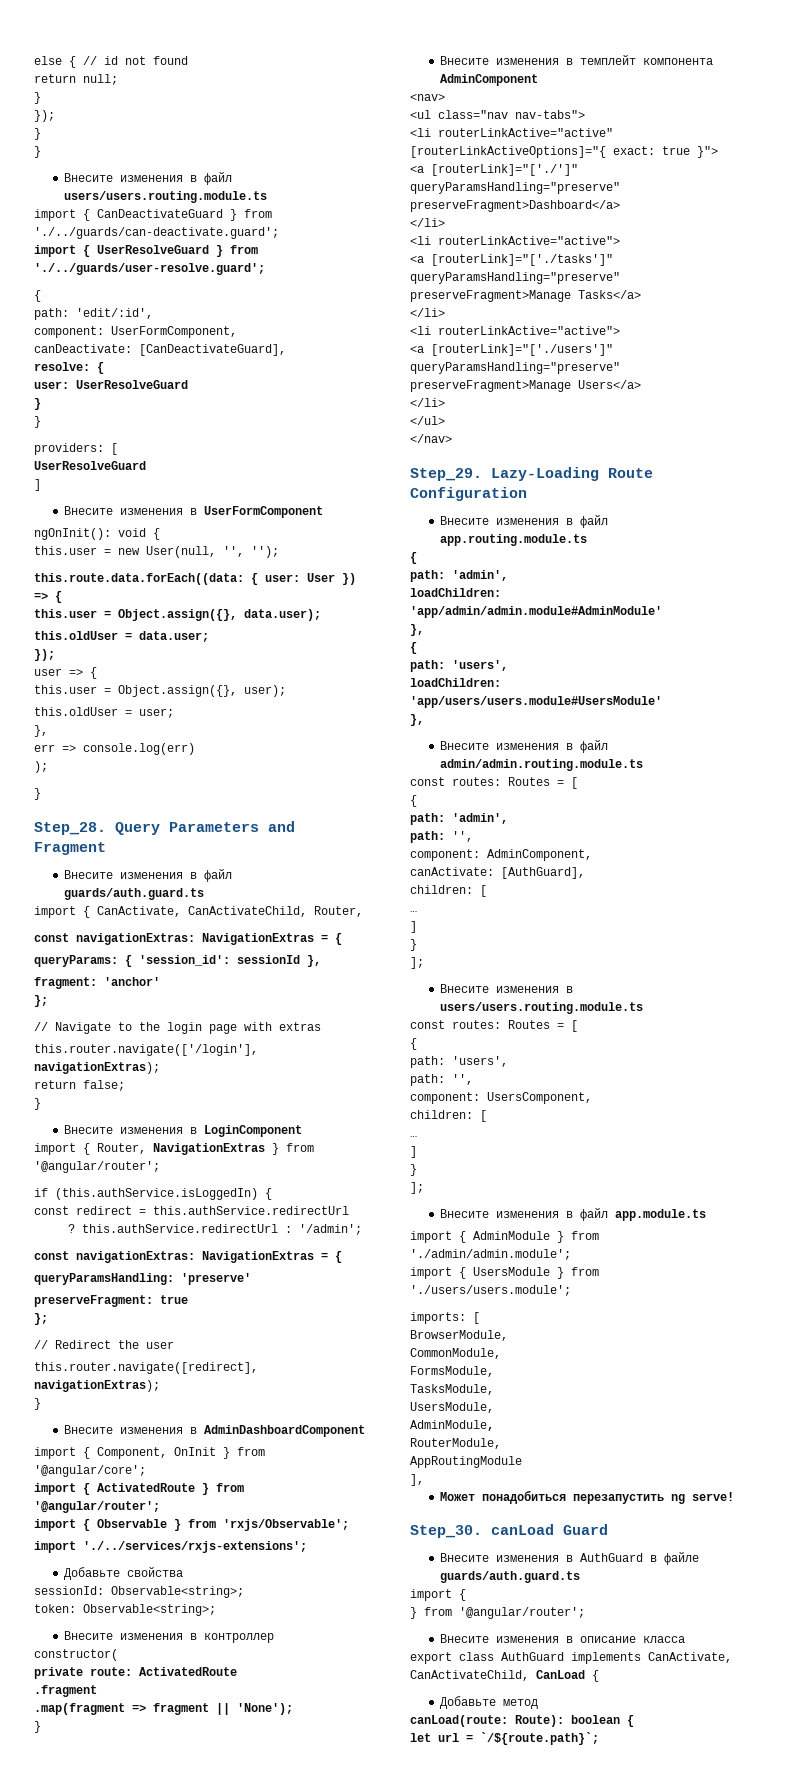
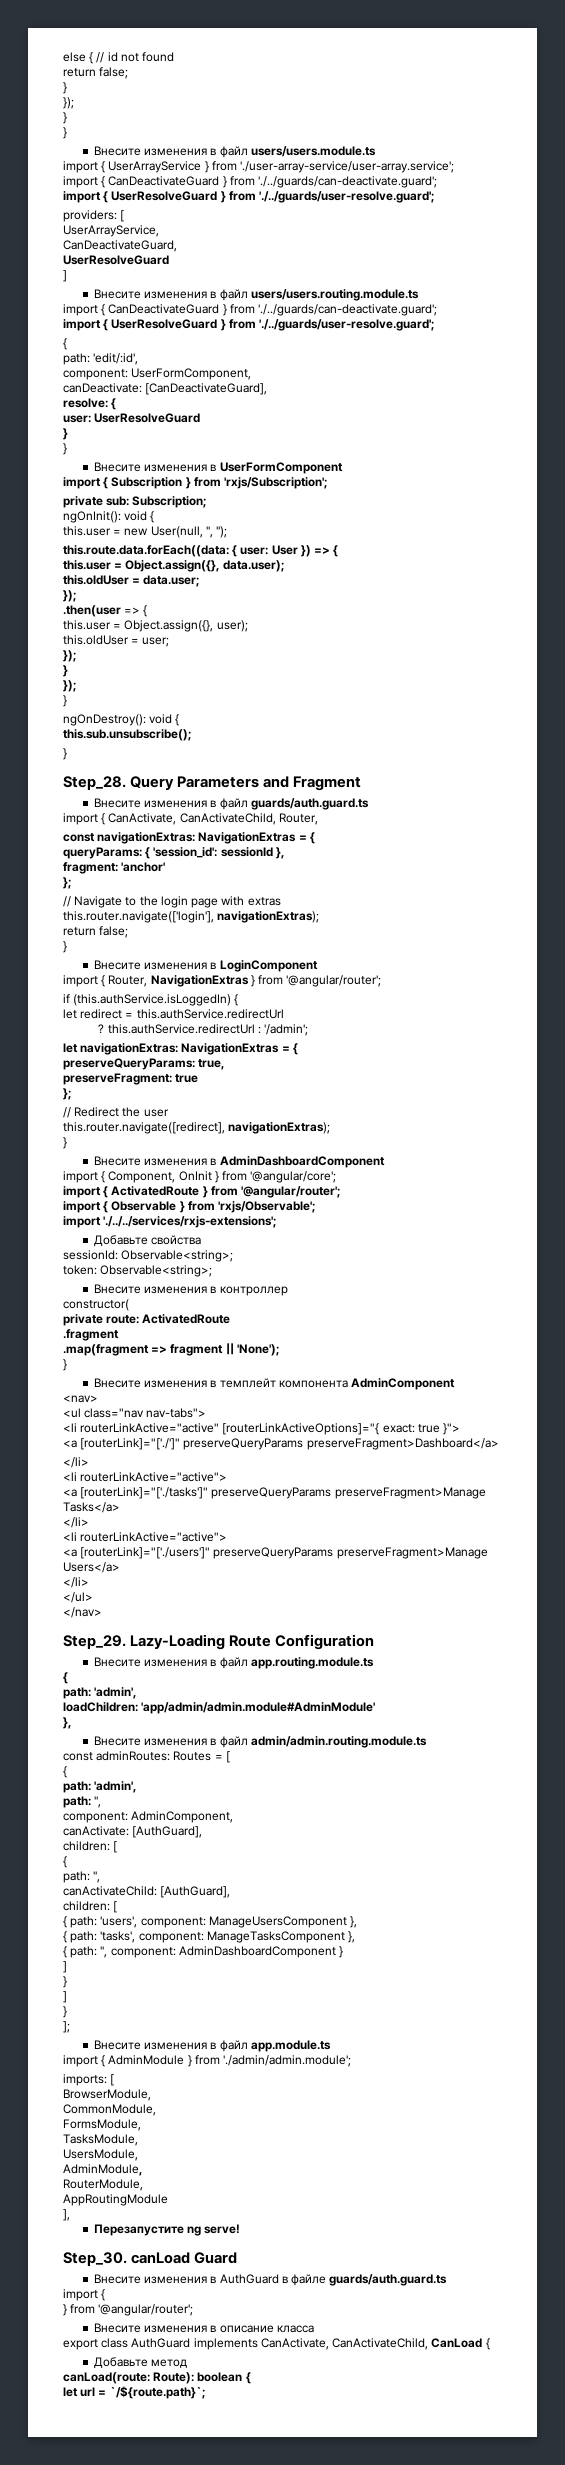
[83,74,118,85] null; -> [99,67,129,79] false;
(41, 152) none -> [93,146,376,158] [63,161,455,173] [63,176,438,188] [63,191,435,203] [63,210,125,222] [63,225,159,237] [63,240,177,252] [63,255,169,265] [63,270,67,282] // Внесите изменения в файл users/users.module.ts // import { UserArrayService } from './user-array-service/user-array.service'; // import { CanDeactivateGuard } from './../guards/can-deactivate.guard'; // import { UserResolveGuard } from './../guards/user-resolve.guard'; // providers: [ // UserArrayService, // CanDeactivateGuard, // UserResolveGuard // ]
[34,443,118,455] [34,461,146,470] [34,479,41,491] // providers: [ // UserResolveGuard // ] -> (67, 449) none
(324, 512) none -> [63,477,328,489] [63,496,207,508] // import { Subscription } from 'rxjs/Subscription'; // private sub: Subscription;
[34,668,62,676] user -> [63,605,121,617] .then(user
[34,725,48,737] [34,743,195,755] [34,761,48,773] }, // err => console.log(err) // ); -> [63,650,76,662] [63,665,68,677] [63,680,76,692] [63,695,67,707] [63,714,180,726] [63,729,191,741] }); // } // }); // } // ngOnDestroy(): void { // this.sub.unsubscribe();
[34,1044,258,1056] this.router.navigate(['/login'], -> [63,911,214,923] this.router.navigate(['login'],
[34,1206,69,1215] const -> [63,1009,77,1019] let
[34,1251,342,1263] [34,1273,251,1285] const navigationExtras: NavigationExtras = { // queryParamsHandling: 'preserve' -> [63,1043,298,1055] [63,1058,225,1070] let navigationExtras: NavigationExtras = { // preserveQueryParams: true,
[83,1541,307,1553] './../services/rxjs-extensions'; -> [103,1216,277,1228] './../../services/rxjs-extensions';
[410,182,620,194] queryParamsHandling="preserve" -> [183,1438,304,1450] preserveQueryParams
[410,272,620,284] queryParamsHandling="preserve" -> [211,1487,332,1499] preserveQueryParams
[410,362,620,374] queryParamsHandling="preserve" -> [213,1547,334,1559] preserveQueryParams
[410,642,417,654] [410,660,508,672] [410,678,501,687] [410,696,662,708] [410,714,424,726] // { // path: 'users', // loadChildren: 'app/users/users.module#UsersModule' // }, -> (71, 1723) none
[452,777,501,786] routes: -> [96,1751,171,1761] adminRoutes:
[410,911,417,912] [410,921,417,933] [410,939,417,951] [410,957,424,969] [440,984,574,993] [440,1002,644,1014] [410,1020,578,1032] [410,1038,417,1050] [410,1056,508,1068] [410,1074,473,1086] [410,1092,592,1104] [410,1110,487,1122] [410,1136,417,1137] … // ] // } // ]; // Внесите изменения в users/users.routing.module.ts // const routes: Routes = [ // { // path: 'users', // path: '', // component: UsersComponent, // children: [ // … -> [63,1856,67,1868] [63,1871,101,1883] [63,1886,231,1898] [63,1901,118,1913] [63,1916,358,1928] [63,1931,356,1943] [63,1946,344,1958] [63,1961,67,1973] [63,1976,67,1988] { // path: '', // canActivateChild: [AuthGuard], // children: [ // { path: 'users', component: ManageUsersComponent }, // { path: 'tasks', component: ManageTasksComponent }, // { path: '', component: AdminDashboardComponent } // ] // }
[410,1267,599,1279] [410,1285,571,1296] // import { UsersModule } from './users/users.module'; -> (352, 2061) none
[440,1490,665,1504] Может понадобиться перезапустить -> [93,2224,184,2236] Перезапустите

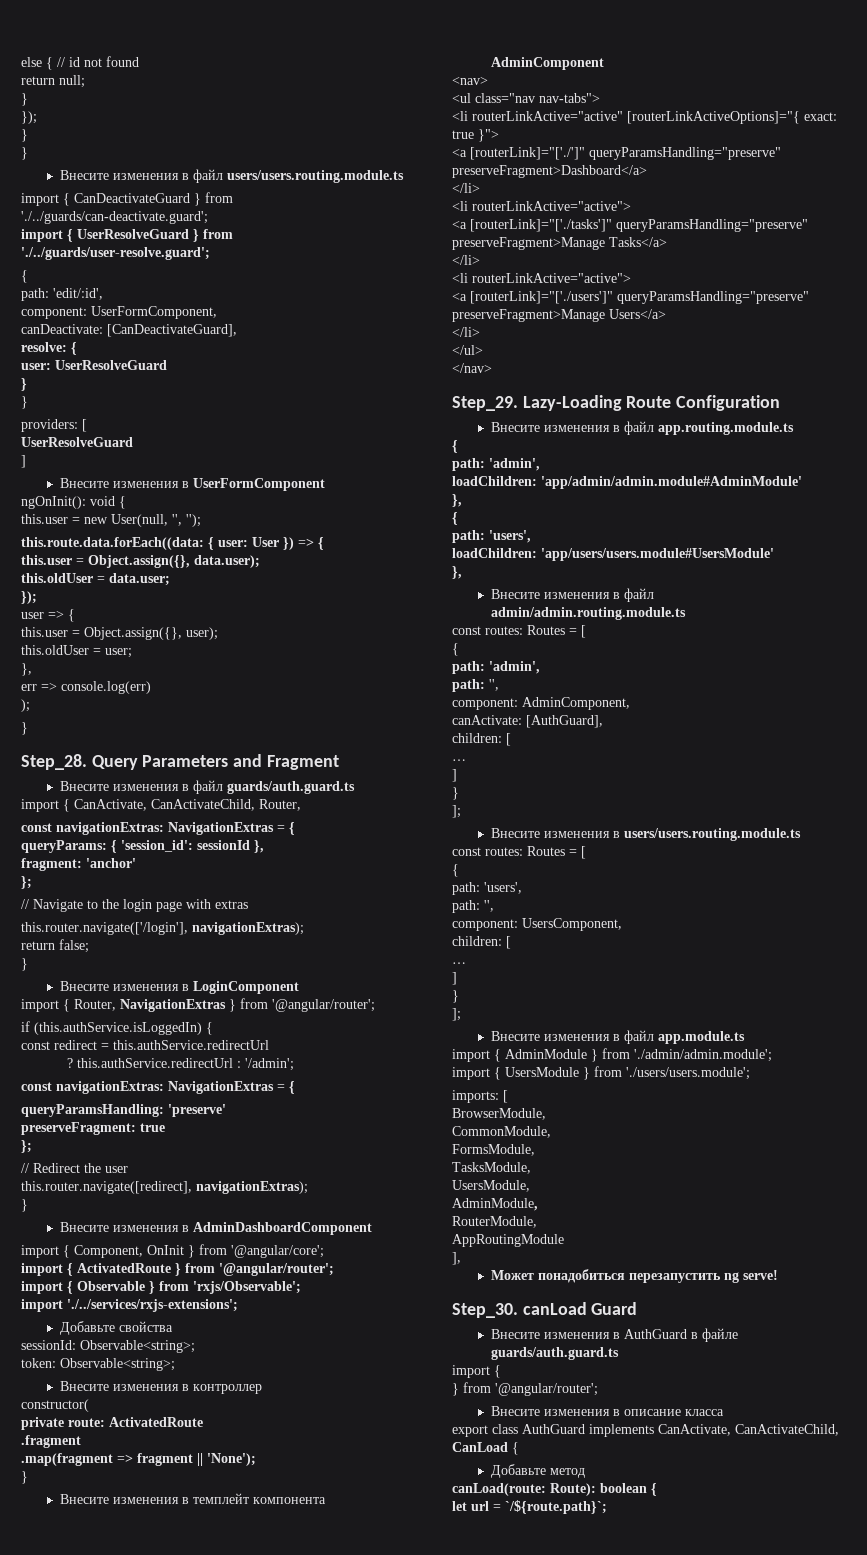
[99,67,129,79] false; -> [59,75,85,88] null;
[93,146,376,158] [63,161,455,173] [63,176,438,188] [63,191,435,203] [63,210,125,222] [63,225,159,237] [63,240,177,252] [63,255,169,265] [63,270,67,282] // Внесите изменения в файл users/users.module.ts // import { UserArrayService } from './user-array-service/user-array.service'; // import { CanDeactivateGuard } from './../guards/can-deactivate.guard'; // import { UserResolveGuard } from './../guards/user-resolve.guard'; // providers: [ // UserArrayService, // CanDeactivateGuard, // UserResolveGuard // ] -> (28, 153) none
(67, 449) none -> [21,419,87,432] [21,437,133,447] [21,455,26,468] // providers: [ // UserResolveGuard // ]
[63,477,328,489] [63,496,207,508] // import { Subscription } from 'rxjs/Subscription'; // private sub: Subscription; -> (325, 484) none
[63,605,121,617] .then(user -> [21,612,44,619] user
[63,650,76,662] [63,665,68,677] [63,680,76,692] [63,695,67,707] [63,714,180,726] [63,729,191,741] }); // } // }); // } // ngOnDestroy(): void { // this.sub.unsubscribe(); -> [21,663,32,676] [21,681,151,694] [21,699,30,712] }, // err => console.log(err) // );
[63,911,214,923] this.router.navigate(['login'], -> [21,922,188,935] this.router.navigate(['/login'],
[63,1009,77,1019] let -> [21,1041,50,1050] const
[63,1043,298,1055] [63,1058,225,1070] let navigationExtras: NavigationExtras = { // preserveQueryParams: true, -> [21,1081,295,1094] [21,1104,226,1117] const navigationExtras: NavigationExtras = { // queryParamsHandling: 'preserve'
[103,1216,277,1228] './../../services/rxjs-extensions'; -> [67,1299,238,1312] './../services/rxjs-extensions';
[183,1438,304,1450] preserveQueryParams -> [589,147,781,160] queryParamsHandling="preserve"
[211,1487,332,1499] preserveQueryParams -> [616,219,808,232] queryParamsHandling="preserve"
[213,1547,334,1559] preserveQueryParams -> [617,291,809,304] queryParamsHandling="preserve"
(71, 1723) none -> [452,512,458,525] [452,530,531,543] [452,548,774,561] [452,566,462,579] // { // path: 'users', // loadChildren: 'app/users/users.module#UsersModule' // },
[96,1751,171,1761] adminRoutes: -> [485,626,523,635] routes:
[63,1856,67,1868] [63,1871,101,1883] [63,1886,231,1898] [63,1901,118,1913] [63,1916,358,1928] [63,1931,356,1943] [63,1946,344,1958] [63,1961,67,1973] [63,1976,67,1988] // { // path: '', // canActivateChild: [AuthGuard], // children: [ // { path: 'users', component: ManageUsersComponent }, // { path: 'tasks', component: ManageTasksComponent }, // { path: '', component: AdminDashboardComponent } // ] // } -> [452,759,466,761] [452,769,457,782] [452,787,459,800] [452,805,461,818] [490,828,801,841] [452,846,586,859] [452,864,459,877] [452,882,522,895] [452,900,494,913] [452,918,622,931] [452,936,511,949] [452,962,466,964] // … // ] // } // ]; // Внесите изменения в users/users.routing.module.ts // const routes: Routes = [ // { // path: 'users', // path: '', // component: UsersComponent, // children: [ // …
(352, 2061) none -> [452,1066,750,1080] // import { UsersModule } from './users/users.module';
[93,2224,184,2236] Перезапустите -> [490,1269,721,1283] Может понадобиться перезапустить

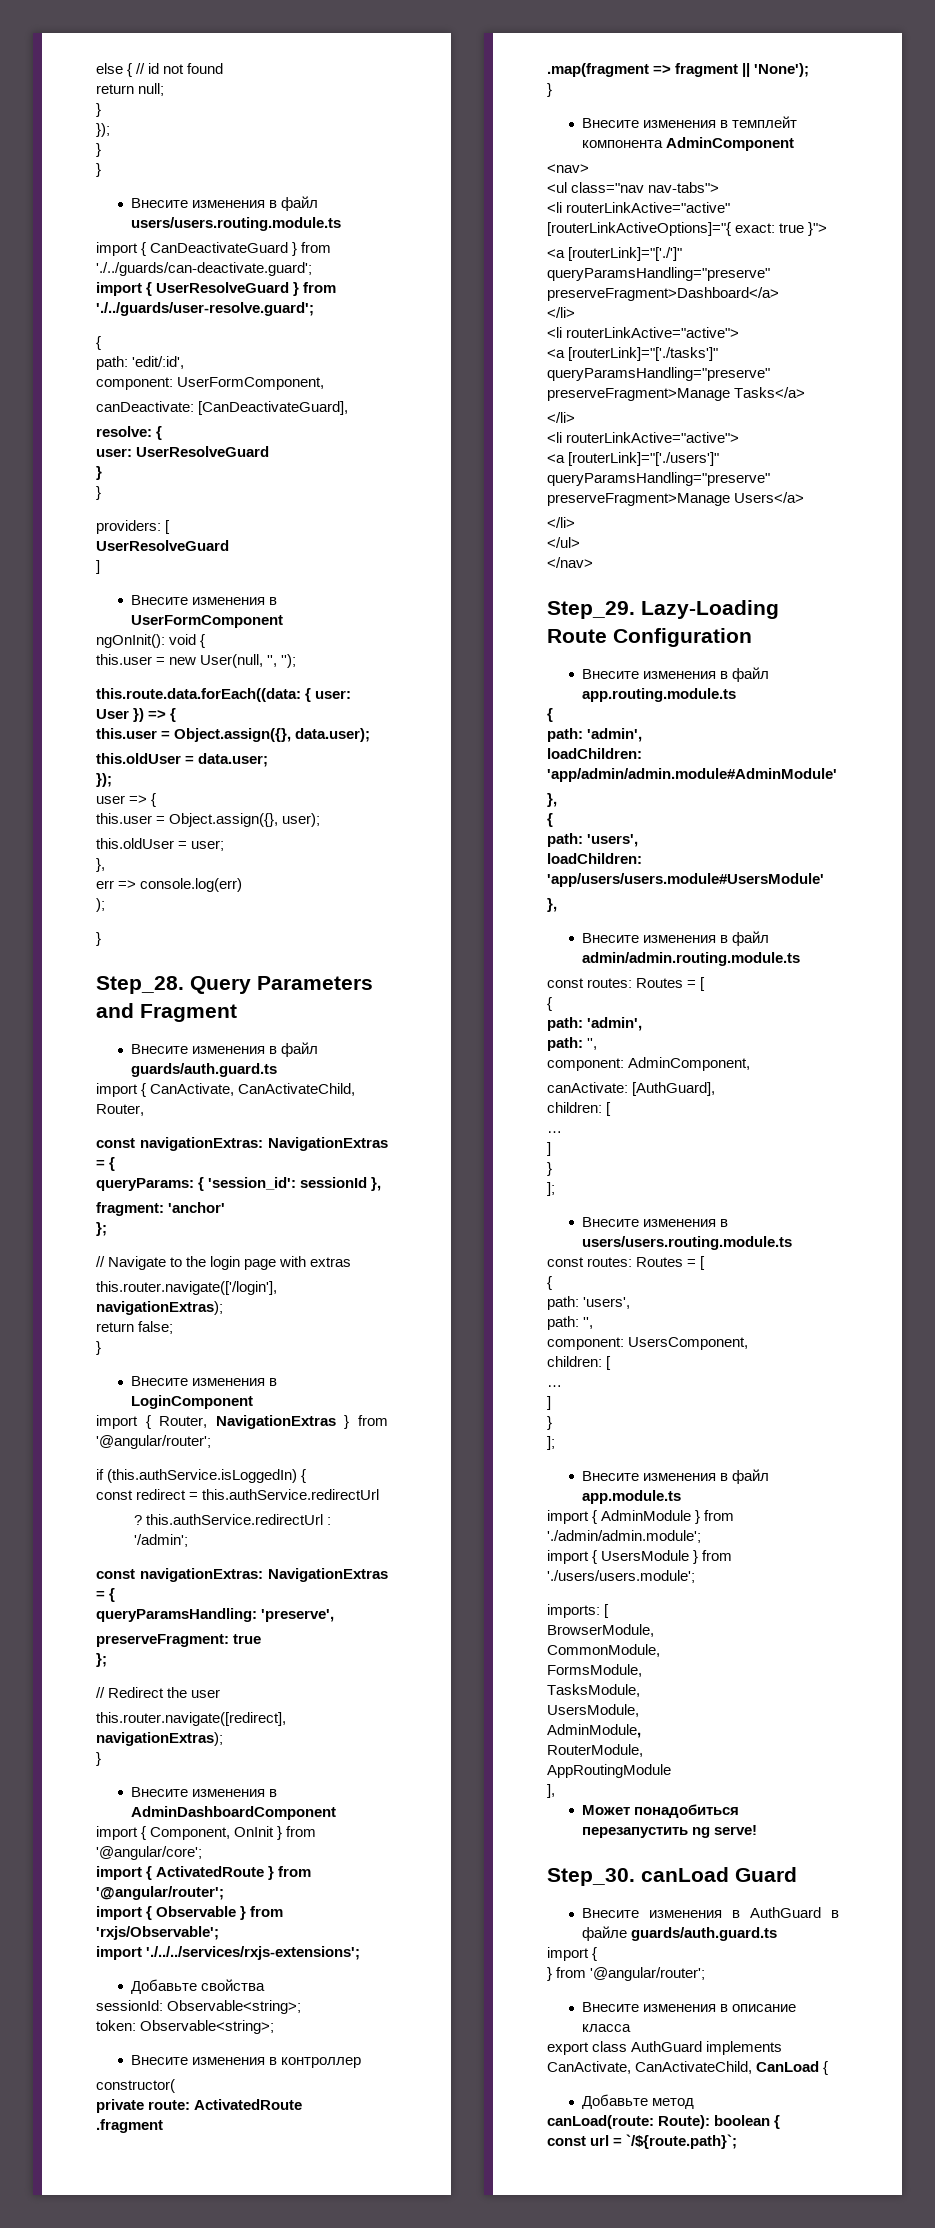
[168,1104,226,1117] 'preserve' -> [261,1609,335,1622] 'preserve',
[67,1299,238,1312] './../services/rxjs-extensions'; -> [146,1946,361,1960] './../../services/rxjs-extensions';
[452,1501,467,1511] let -> [547,2136,586,2146] const

